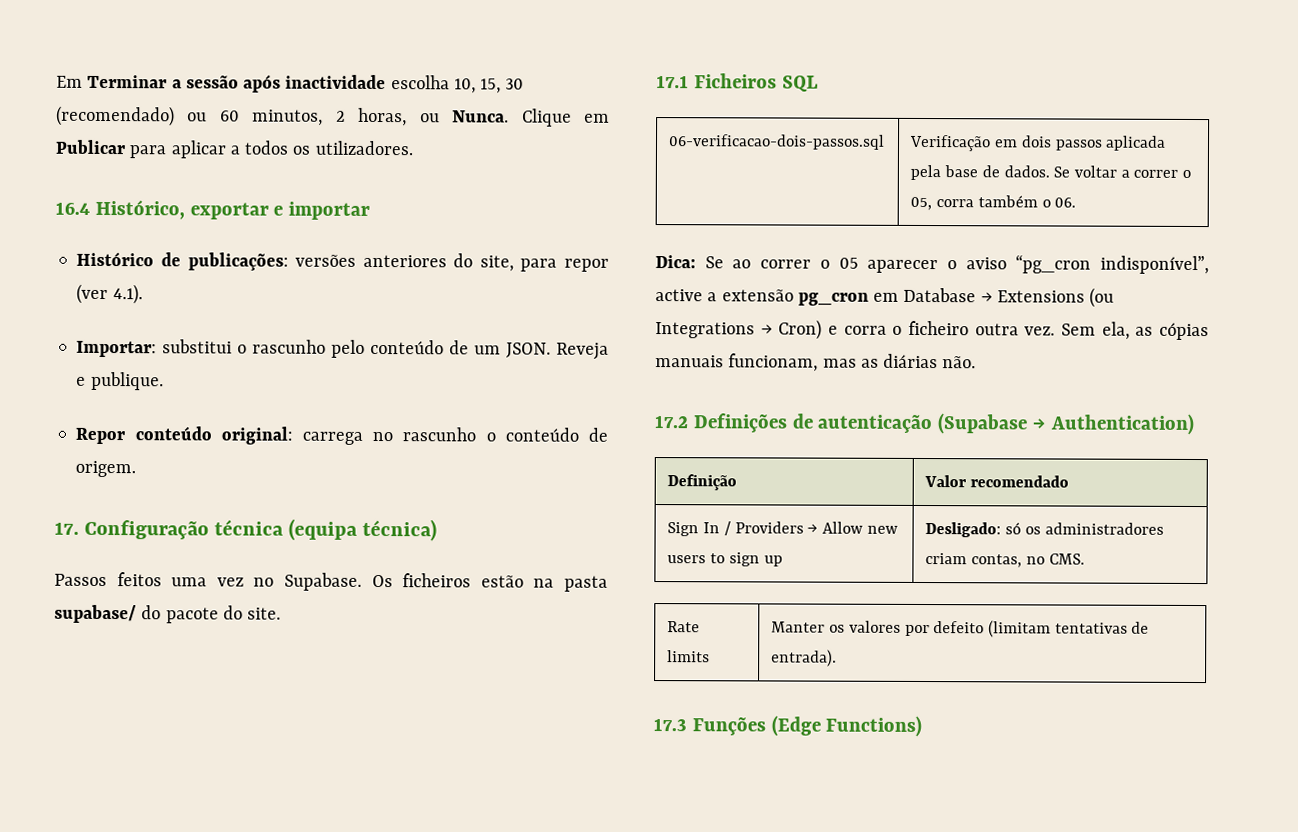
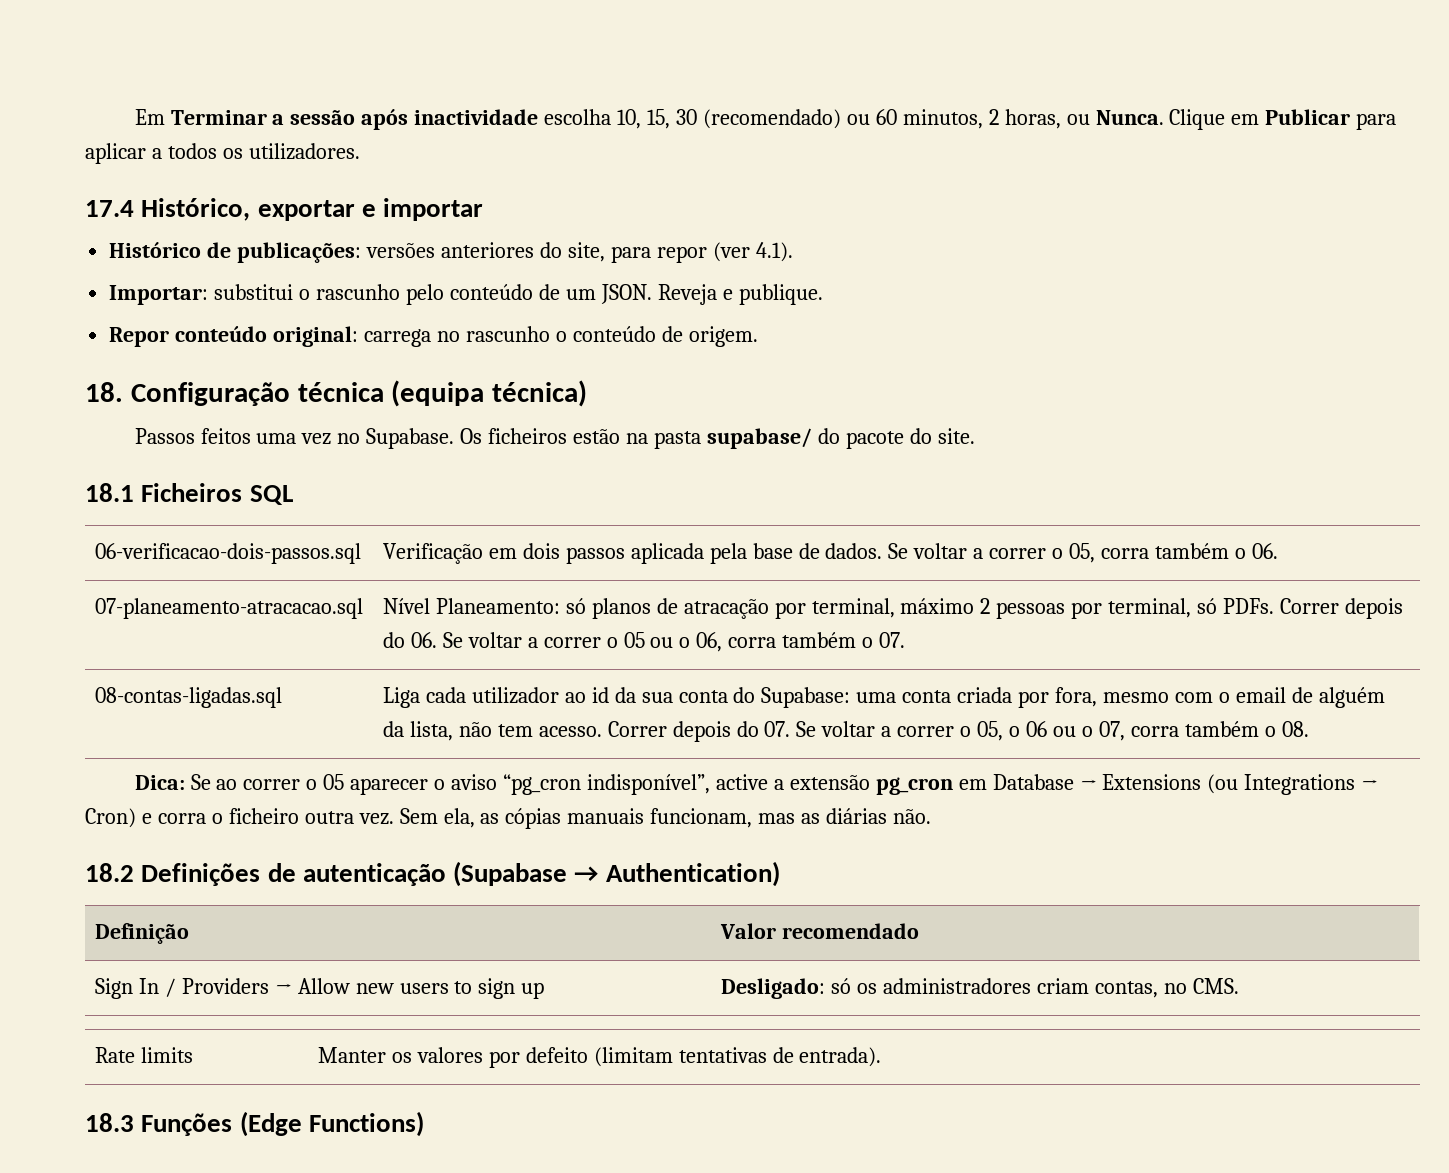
[55,201,90,215] 16.4 -> [85,200,134,217] 17.4
[54,521,79,535] 17. -> [85,382,123,402] 18.
[656,75,689,89] 17.1 -> [85,483,134,502] 18.1
(1077, 202) none -> [94,598,363,619] [382,598,1403,619] [382,632,906,652] [94,687,282,708] [382,687,1385,708] [382,721,1309,742] // 07-planeamento-atracacao.sql | Nível Planeamento: só planos de atracação por terminal, máximo 2 pessoas por terminal, só PDFs. Correr depois do 06. Se voltar a correr o 05 ou o 06, corra também o 07. // 08-contas-ligadas.sql | Liga cada utilizador ao id da sua conta do Supabase: uma conta criada por fora, mesmo com o email de alguém da lista, não tem acesso. Correr depois do 07. Se voltar a correr o 05, o 06 ou o 07, corra também o 08.
[654,415,689,429] 17.2 -> [85,863,134,882] 18.2
[653,718,687,732] 17.3 -> [85,1113,134,1132] 18.3

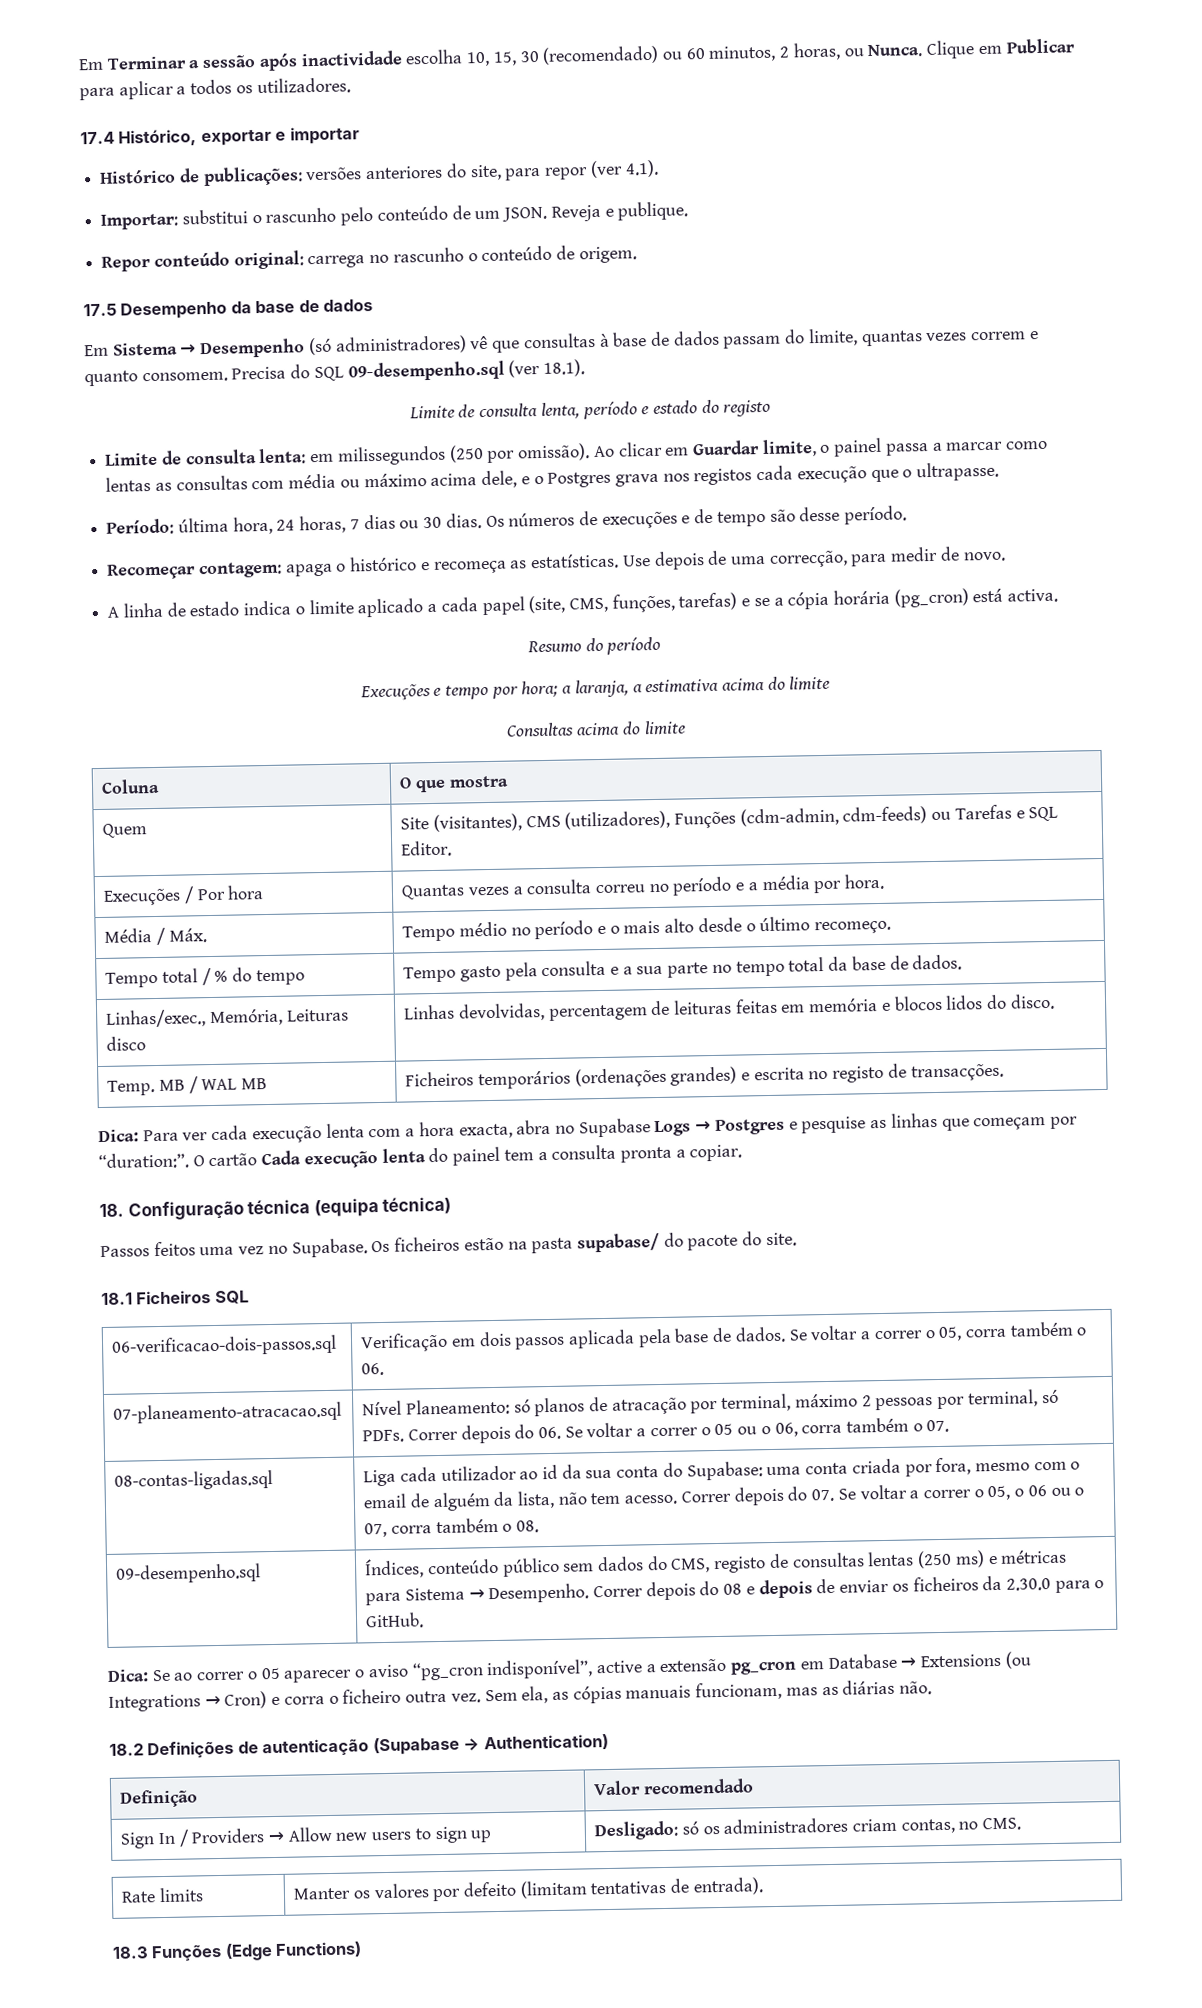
(758, 336) none -> [83,298,374,320] [84,328,1039,359] [84,359,586,387] [408,399,772,420] [105,437,1049,466] [105,461,1000,492] [106,505,908,535] [107,546,1006,580] [107,588,1059,618] [526,636,662,655] [359,675,831,702] [506,720,686,737] [101,778,161,794] [399,775,510,793] [102,823,148,838] [400,804,1059,832] [401,840,453,857] [103,885,265,906] [401,873,885,900] [104,927,207,945] [402,916,892,942] [105,967,305,988] [403,954,963,983] [106,1008,349,1028] [106,1036,147,1051] [403,993,1055,1022] [107,1076,267,1096] [405,1063,1004,1090] [98,1112,1078,1144] [98,1144,743,1170] // 17.5 Desempenho da base de dados // Em Sistema → Desempenho (só administradores) vê que consultas à base de dados passam do limite, quantas vezes correm e quanto consomem. Precisa do SQL 09-desempenho.sql (ver 18.1). // Limite de consulta lenta, período e estado do registo // Limite de consulta lenta: em milissegundos (250 por omissão). Ao clicar em Guardar limite, o painel passa a marcar como lentas as consultas com média ou máximo acima dele, e o Postgres grava nos registos cada execução que o ultrapasse. // Período: última hora, 24 horas, 7 dias ou 30 dias. Os números de execuções e de tempo são desse período. // Recomeçar contagem: apaga o histórico e recomeça as estatísticas. Use depois de uma correcção, para medir de novo. // A linha de estado indica o limite aplicado a cada papel (site, CMS, funções, tarefas) e se a cópia horária (pg_cron) está activa. // Resumo do período // Execuções e tempo por hora; a laranja, a estimativa acima do limite // Consultas acima do limite // Coluna | O que mostra // Quem | Site (visitantes), CMS (utilizadores), Funções (cdm-admin, cdm-feeds) ou Tarefas e SQL Editor. // Execuções / Por hora | Quantas vezes a consulta correu no período e a média por hora. // Média / Máx. | Tempo médio no período e o mais alto desde o último recomeço. // Tempo total / % do tempo | Tempo gasto pela consulta e a sua parte no tempo total da base de dados. // Linhas/exec., Memória, Leituras disco | Linhas devolvidas, percentagem de leituras feitas em memória e blocos lidos do disco. // Temp. MB / WAL MB | Ficheiros temporários (ordenações grandes) e escrita no registo de transacções. // Dica: Para ver cada execução lenta com a hora exacta, abra no Supabase Logs → Postgres e pesquise as linhas que começam por “duration:”. O cartão Cada execução lenta do painel tem a consulta pronta a copiar.
(1309, 729) none -> [116,1563,262,1584] [364,1549,1068,1579] [365,1575,1105,1606] [365,1612,425,1629] // 09-desempenho.sql | Índices, conteúdo público sem dados do CMS, registo de consultas lentas (250 ms) e métricas para Sistema → Desempenho. Correr depois do 08 e depois de enviar os ficheiros da 2.30.0 para o GitHub.

